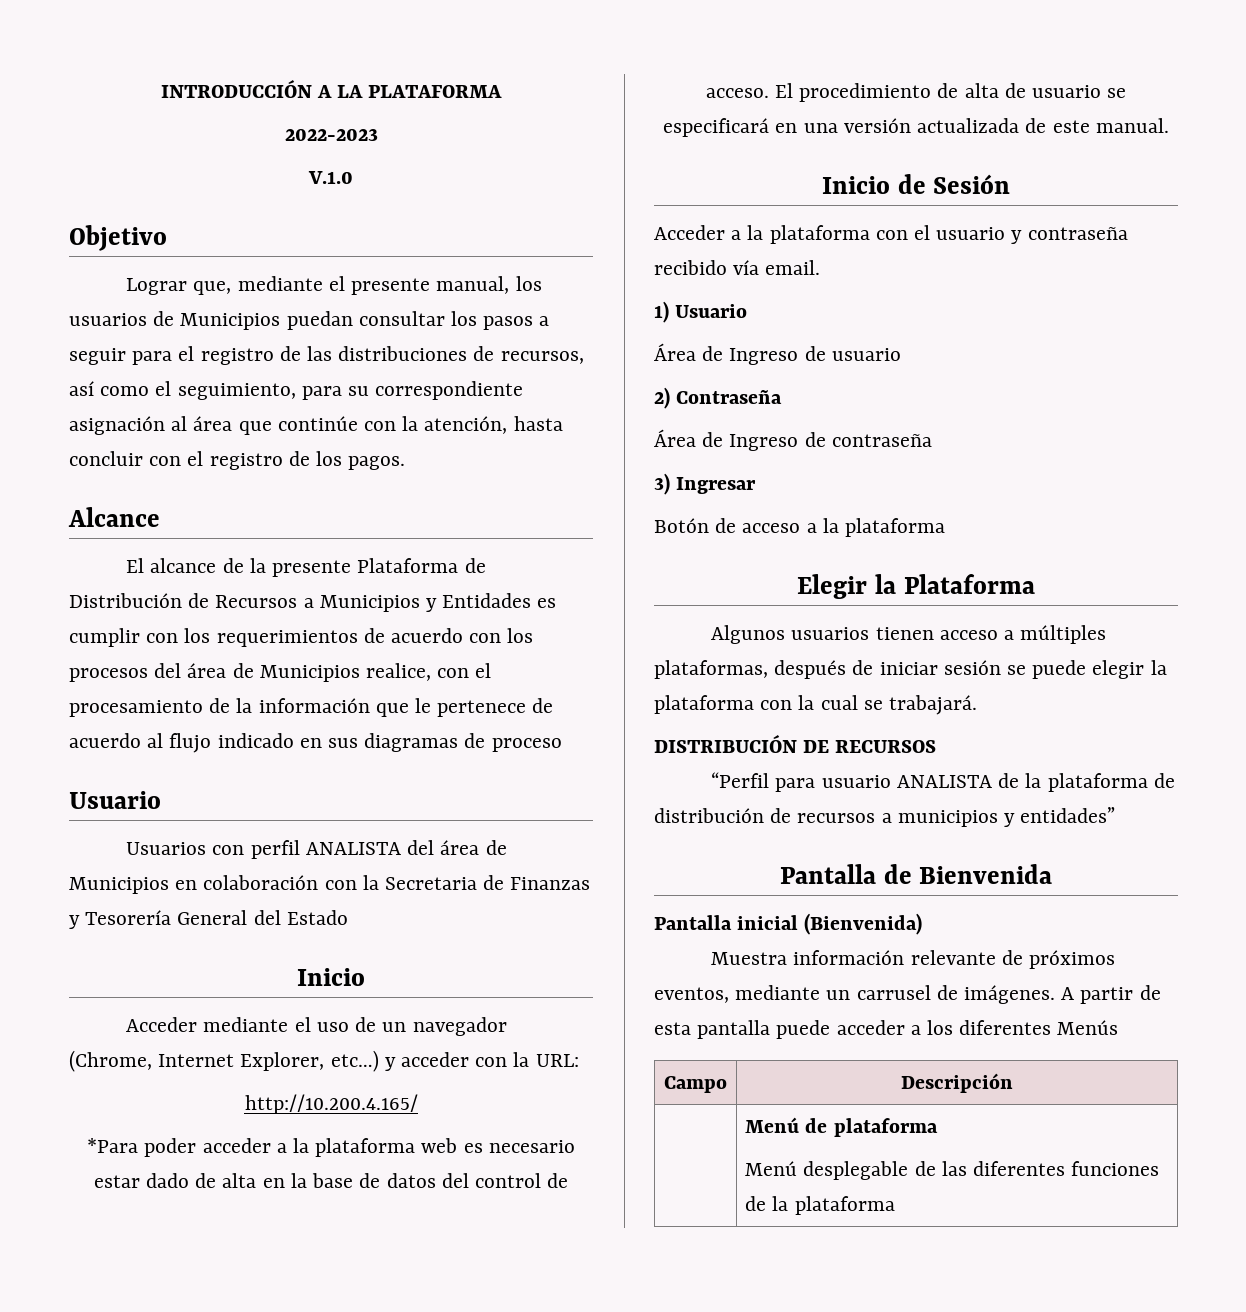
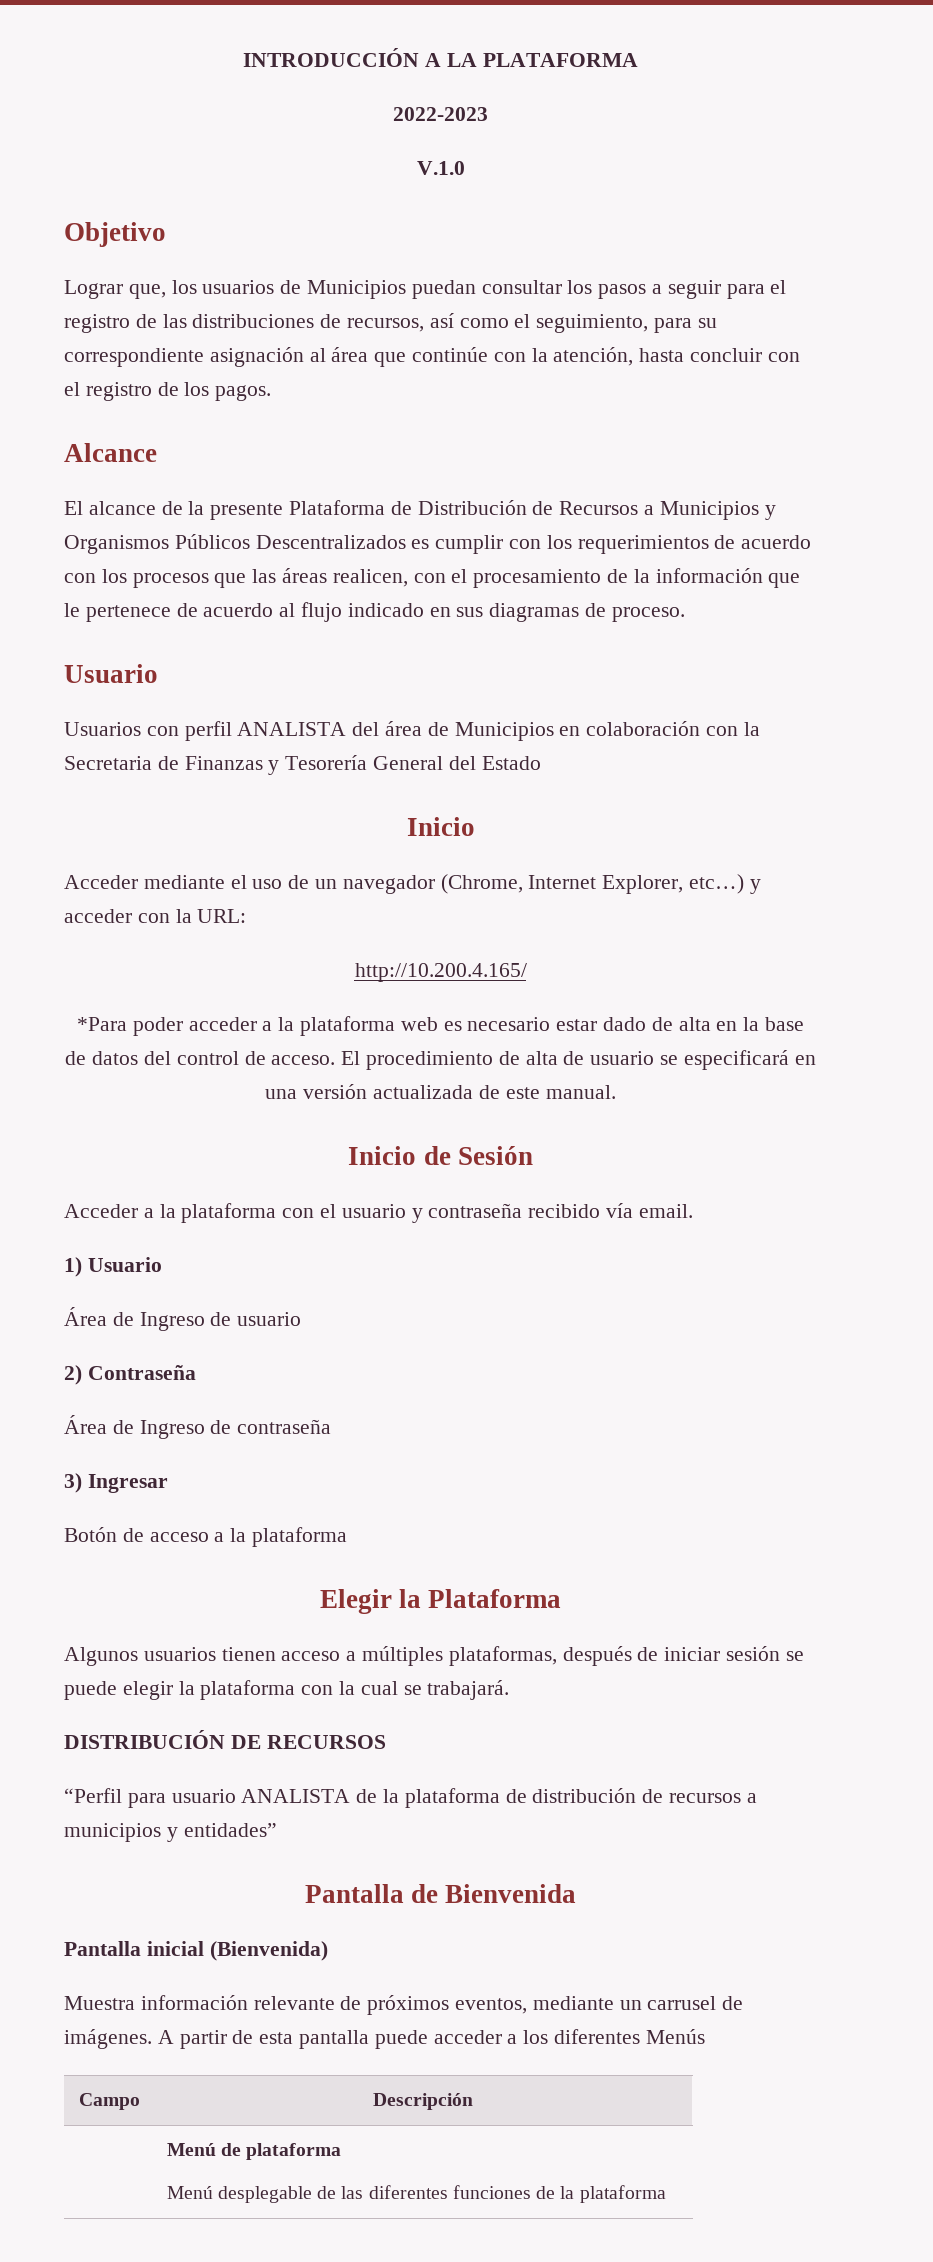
[237,276,510,295] mediante el presente manual, -> (166, 291) none
[442,593,532,608] Entidades -> [64,534,406,554] Organismos Públicos Descentralizados
[154,663,432,682] del área de Municipios realice, -> [214,568,408,588] que las áreas realicen,
[491,738,562,752] proceso -> [611,607,685,622] proceso.

